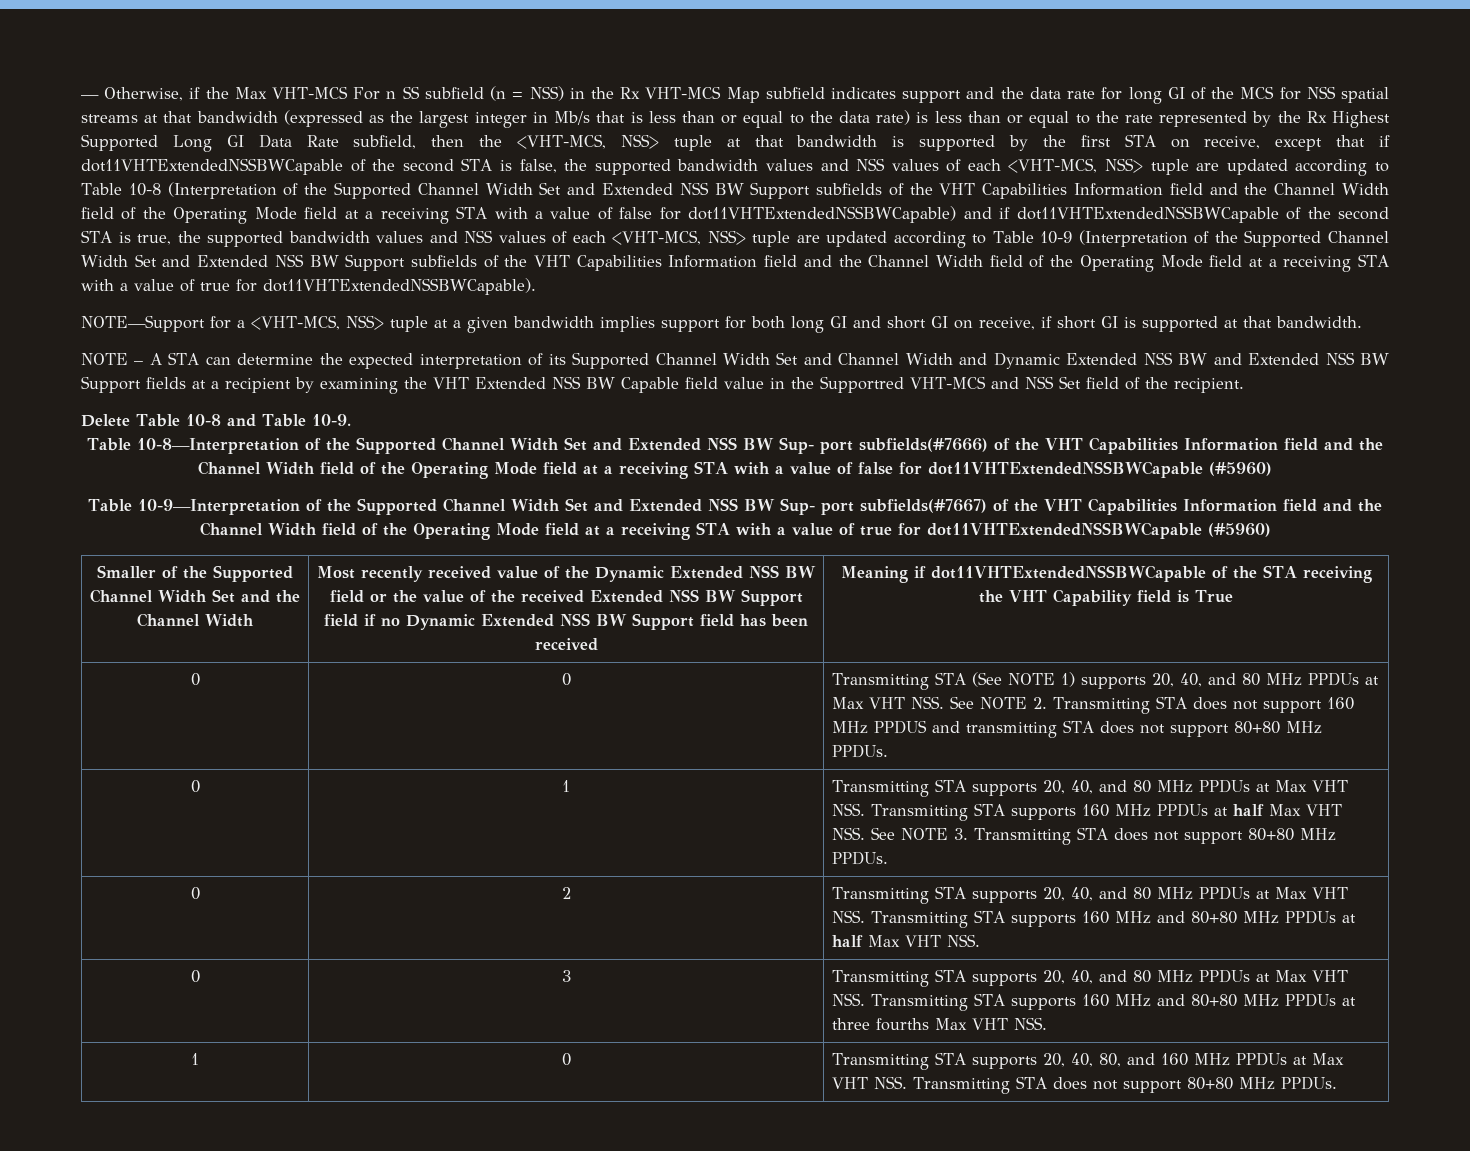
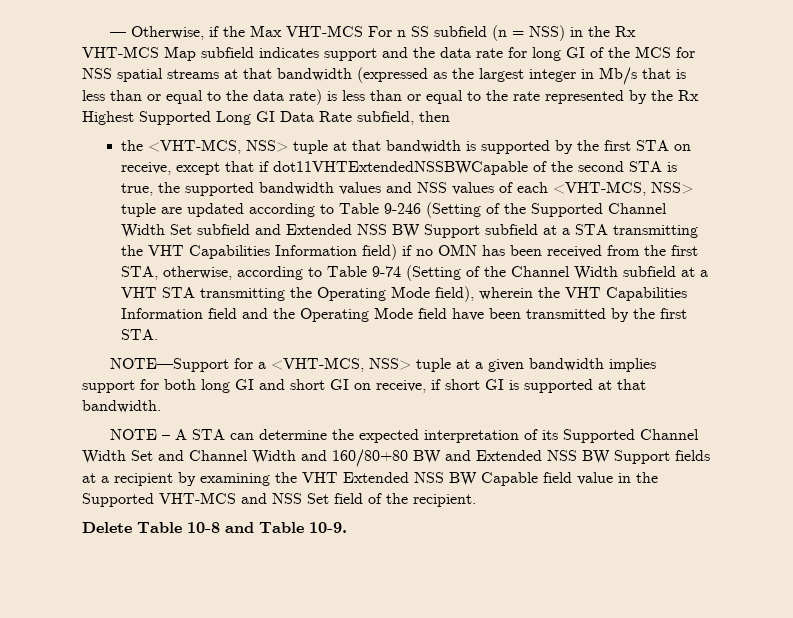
(465, 141) none -> (450, 116) //
[519,158,1389,176] [81,182,1389,199] [81,206,1389,224] [81,230,131,243] false, the supported bandwidth values and NSS values of each <VHT-MCS, NSS> tuple are updated according to Table 10-8 (Interpretation of the Supported Channel Width Set and Extended NSS BW Support subfields of the VHT Capabilities Information field and the Channel Width field of the Operating Mode field at a receiving STA with a value of false for dot11VHTExtendedNSSBWCapable) and if dot11VHTExtendedNSSBWCapable of the second STA is -> (677, 167) none
[1040,230,1390,247] [81,254,1390,272] [81,278,536,295] 10-9 (Interpretation of the Supported Channel Width Set and Extended NSS BW Support subfields of the VHT Capabilities Information field and the Channel Width field of the Operating Mode field at a receiving STA with a value of true for dot11VHTExtendedNSSBWCapable). -> [383,202,667,218] [120,224,698,238] [120,244,698,260] [120,265,708,281] [120,286,687,302] [120,307,687,322] [120,329,158,340] 9-246 (Setting of the Supported Channel Width Set subfield and Extended NSS BW Support subfield at a STA transmitting the VHT Capabilities Information field) if no OMN has been received from the first STA, otherwise, according to Table 9-74 (Setting of the Channel Width subfield at a VHT STA transmitting the Operating Mode field), wherein the VHT Capabilities Information field and the Operating Mode field have been transmitted by the first STA.
[993,352,1173,369] Dynamic Extended NSS -> [332,449,408,467] 160/80+80
[820,376,904,393] Supportred -> [82,493,154,507] Supported
[87,437,1383,454] [198,461,1272,479] [88,498,1382,515] [199,522,1271,540] [97,565,293,582] [90,589,300,603] [137,613,254,627] [317,565,816,582] [329,589,803,606] [324,613,808,630] [534,638,598,651] [840,565,1372,583] [979,589,1234,606] [190,673,200,686] [561,673,571,686] [831,672,1379,690] [831,696,1354,714] [831,720,1322,738] [831,744,888,758] [190,780,200,793] [562,780,570,792] [831,779,1348,797] [831,803,1342,821] [831,827,1336,845] [831,851,888,865] [190,887,200,900] [561,887,571,899] [831,886,1348,904] [831,910,1356,928] [831,934,980,947] [190,970,200,983] [561,970,571,982] [831,969,1348,987] [831,993,1356,1011] [831,1017,1047,1031] [191,1053,199,1065] [561,1053,571,1066] [831,1052,1344,1070] [831,1076,1337,1094] // Table 10-8—Interpretation of the Supported Channel Width Set and Extended NSS BW Sup- port subfields(#7666) of the VHT Capabilities Information field and the Channel Width field of the Operating Mode field at a receiving STA with a value of false for dot11VHTExtendedNSSBWCapable (#5960) // Table 10-9—Interpretation of the Supported Channel Width Set and Extended NSS BW Sup- port subfields(#7667) of the VHT Capabilities Information field and the Channel Width field of the Operating Mode field at a receiving STA with a value of true for dot11VHTExtendedNSSBWCapable (#5960) // Smaller of the Supported Channel Width Set and the Channel Width | Most recently received value of the Dynamic Extended NSS BW field or the value of the received Extended NSS BW Support field if no Dynamic Extended NSS BW Support field has been received | Meaning if dot11VHTExtendedNSSBWCapable of the STA receiving the VHT Capability field is True // 0 | 0 | Transmitting STA (See NOTE 1) supports 20, 40, and 80 MHz PPDUs at Max VHT NSS. See NOTE 2. Transmitting STA does not support 160 MHz PPDUS and transmitting STA does not support 80+80 MHz PPDUs. // 0 | 1 | Transmitting STA supports 20, 40, and 80 MHz PPDUs at Max VHT NSS. Transmitting STA supports 160 MHz PPDUs at half Max VHT NSS. See NOTE 3. Transmitting STA does not support 80+80 MHz PPDUs. // 0 | 2 | Transmitting STA supports 20, 40, and 80 MHz PPDUs at Max VHT NSS. Transmitting STA supports 160 MHz and 80+80 MHz PPDUs at half Max VHT NSS. // 0 | 3 | Transmitting STA supports 20, 40, and 80 MHz PPDUs at Max VHT NSS. Transmitting STA supports 160 MHz and 80+80 MHz PPDUs at three fourths Max VHT NSS. // 1 | 0 | Transmitting STA supports 20, 40, 80, and 160 MHz PPDUs at Max VHT NSS. Transmitting STA does not support 80+80 MHz PPDUs. -> (347, 527) none

